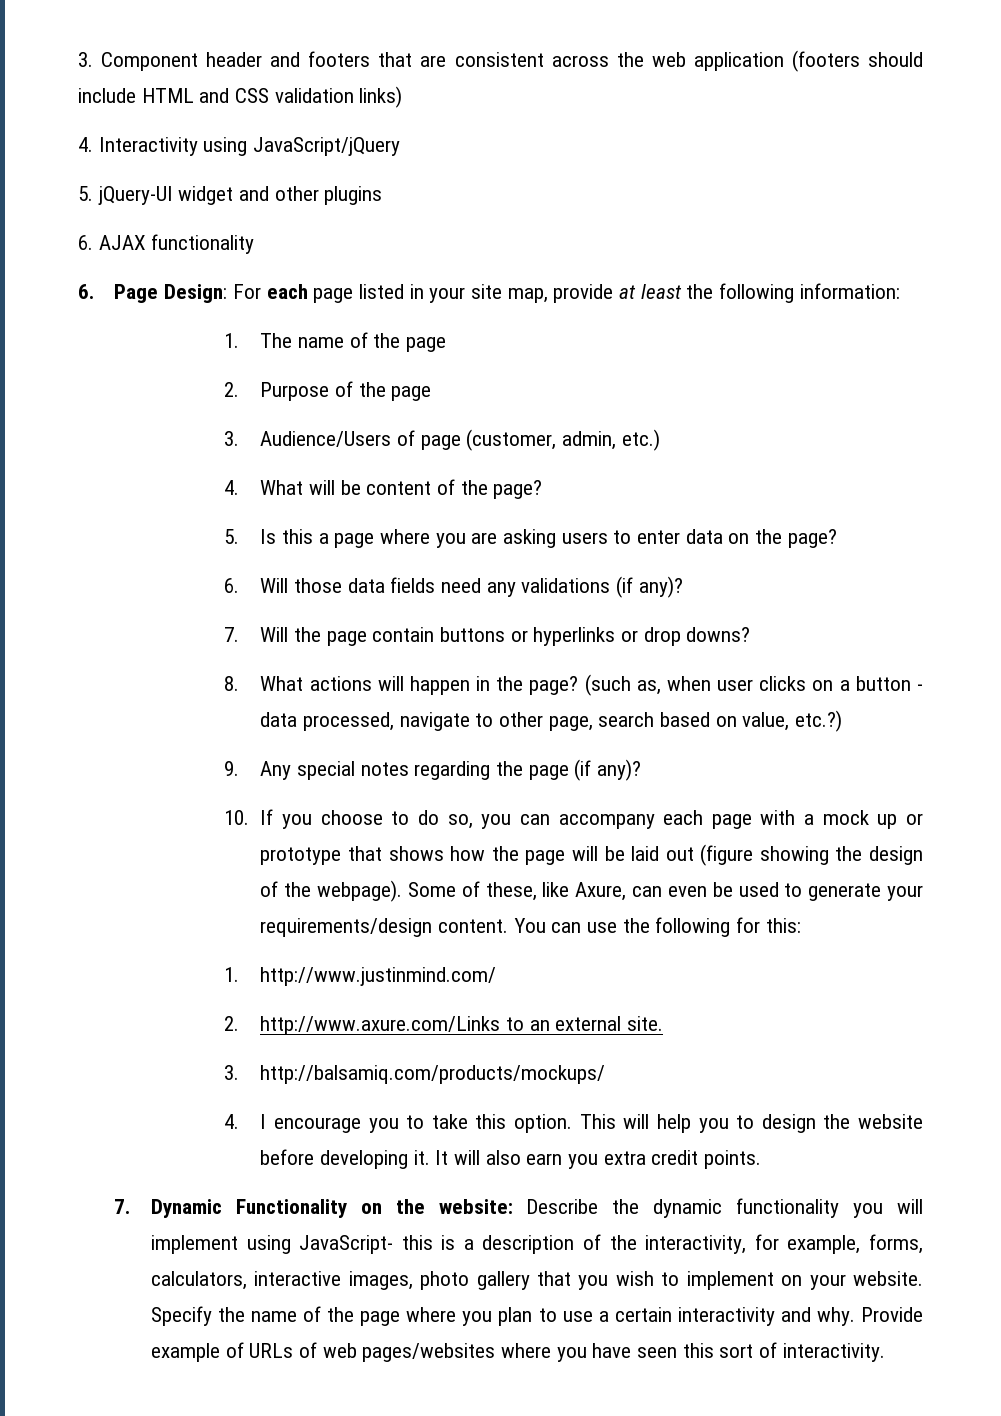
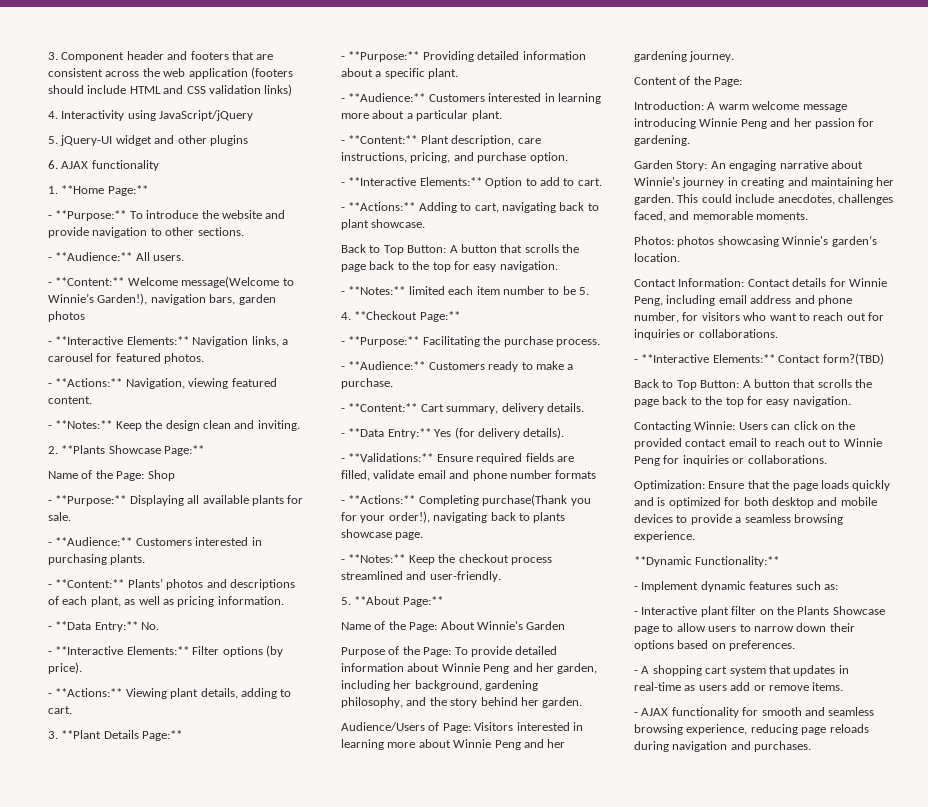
[78,283,900,303] [223,332,447,352] [223,381,432,401] [223,429,660,451] [223,479,543,499] [223,529,837,548] [223,576,683,598] [223,627,751,646] [223,674,924,696] [260,710,843,732] [223,759,642,781] [223,809,923,829] [260,844,923,866] [260,880,924,902] [260,917,801,937] [223,967,497,986] [223,1016,664,1035] [223,1065,606,1084] [223,1114,923,1133] [260,1149,762,1169] [114,1198,924,1218] [150,1234,923,1254] [150,1271,923,1290] [150,1306,923,1326] [150,1342,885,1362] 6. Page Design: For each page listed in your site map, provide at least the following information: // 1. The name of the page // 2. Purpose of the page // 3. Audience/Users of page (customer, admin, etc.) // 4. What will be content of the page? // 5. Is this a page where you are asking users to enter data on the page? // 6. Will those data fields need any validations (if any)? // 7. Will the page contain buttons or hyperlinks or drop downs? // 8. What actions will happen in the page? (such as, when user clicks on a button - data processed, navigate to other page, search based on value, etc.?) // 9. Any special notes regarding the page (if any)? // 10. If you choose to do so, you can accompany each page with a mock up or prototype that shows how the page will be laid out (figure showing the design of the webpage). Some of these, like Axure, can even be used to generate your requirements/design content. You can use the following for this: // 1. http://www.justinmind.com/ // 2. http://www.axure.com/Links to an external site. // 3. http://balsamiq.com/products/mockups/ // 4. I encourage you to take this option. This will help you to design the website before developing it. It will also earn you extra credit points. // 7. Dynamic Functionality on the website: Describe the dynamic functionality you will implement using JavaScript- this is a description of the interactivity, for example, forms, calculators, interactive images, photo gallery that you wish to implement on your website. Specify the name of the page where you plan to use a certain interactivity and why. Provide example of URLs of web pages/websites where you have seen this sort of interactivity. -> [48,185,148,196] [48,210,286,221] [48,227,244,238] [48,252,185,261] [48,276,294,288] [48,293,276,305] [48,311,85,322] [48,336,288,347] [48,353,205,364] [48,378,277,389] [48,396,92,404] [48,420,300,431] [48,445,205,456] [48,470,175,481] [48,495,304,506] [48,512,71,521] [48,537,262,546] [48,554,146,565] [48,578,295,590] [48,596,284,607] [48,621,160,632] [48,645,283,657] [48,662,82,674] [48,688,292,699] [48,706,72,714] [48,730,183,741] [341,51,586,62] [341,68,459,79] [341,93,601,104] [341,110,502,121] [341,135,541,146] [341,152,568,163] [341,177,602,188] [341,202,599,213] [341,219,426,230] [341,244,579,255] [341,261,558,272] [341,286,589,295] [341,311,460,322] [341,336,600,347] [341,361,574,372] [341,378,393,389] [341,403,584,414] [341,427,565,439] [341,453,574,464] [341,470,597,481] [341,494,591,506] [341,511,566,523] [341,529,424,540] [341,554,552,565] [341,571,501,582] [341,596,443,607] [341,621,566,632] [341,646,558,657] [341,663,598,674] [341,680,539,691] [341,697,583,708] [341,722,583,733] [341,739,566,750] [634,51,735,62] [634,76,743,87] [634,101,847,112] [634,118,875,129] [634,135,690,146] [634,160,863,171] [634,177,895,188] [634,194,893,205] [634,211,809,222] [634,235,877,247] [634,253,680,262] [634,278,887,287] [634,295,852,306] [634,312,884,323] [634,329,778,340] [634,353,884,365] [634,379,872,390] [634,396,851,407] [634,421,856,432] [634,438,882,449] [634,455,827,466] [634,480,891,491] [634,497,877,508] [634,514,843,525] [634,531,695,542] [634,556,780,567] [634,581,838,592] [634,606,885,617] [634,623,855,634] [634,640,796,651] [634,665,849,676] [634,682,844,691] [634,707,875,718] [634,724,869,735] [634,741,812,752] 1. **Home Page:** // - **Purpose:** To introduce the website and provide navigation to other sections. // - **Audience:** All users. // - **Content:** Welcome message(Welcome to Winnie’s Garden!), navigation bars, garden photos // - **Interactive Elements:** Navigation links, a carousel for featured photos. // - **Actions:** Navigation, viewing featured content. // - **Notes:** Keep the design clean and inviting. // 2. **Plants Showcase Page:** // Name of the Page: Shop // - **Purpose:** Displaying all available plants for sale. // - **Audience:** Customers interested in purchasing plants. // - **Content:** Plants’ photos and descriptions of each plant, as well as pricing information. // - **Data Entry:** No. // - **Interactive Elements:** Filter options (by price). // - **Actions:** Viewing plant details, adding to cart. // 3. **Plant Details Page:** // - **Purpose:** Providing detailed information about a specific plant. // - **Audience:** Customers interested in learning more about a particular plant. // - **Content:** Plant description, care instructions, pricing, and purchase option. // - **Interactive Elements:** Option to add to cart. // - **Actions:** Adding to cart, navigating back to plant showcase. // Back to Top Button: A button that scrolls the page back to the top for easy navigation. // - **Notes:** limited each item number to be 5. // 4. **Checkout Page:** // - **Purpose:** Facilitating the purchase process. // - **Audience:** Customers ready to make a purchase. // - **Content:** Cart summary, delivery details. // - **Data Entry:** Yes (for delivery details). // - **Validations:** Ensure required fields are filled, validate email and phone number formats // - **Actions:** Completing purchase(Thank you for your order!), navigating back to plants showcase page. // - **Notes:** Keep the checkout process streamlined and user-friendly. // 5. **About Page:** // Name of the Page: About Winnie's Garden // Purpose of the Page: To provide detailed information about Winnie Peng and her garden, including her background, gardening philosophy, and the story behind her garden. // Audience/Users of Page: Visitors interested in learning more about Winnie Peng and her gardening journey. // Content of the Page: // Introduction: A warm welcome message introducing Winnie Peng and her passion for gardening. // Garden Story: An engaging narrative about Winnie's journey in creating and maintaining her garden. This could include anecdotes, challenges faced, and memorable moments. // Photos: photos showcasing Winnie's garden’s location. // Contact Information: Contact details for Winnie Peng, including email address and phone number, for visitors who want to reach out for inquiries or collaborations. // - **Interactive Elements:** Contact form?(TBD) // Back to Top Button: A button that scrolls the page back to the top for easy navigation. // Contacting Winnie: Users can click on the provided contact email to reach out to Winnie Peng for inquiries or collaborations. // Optimization: Ensure that the page loads quickly and is optimized for both desktop and mobile devices to provide a seamless browsing experience. // **Dynamic Functionality:** // - Implement dynamic features such as: // - Interactive plant filter on the Plants Showcase page to allow users to narrow down their options based on preferences. // - A shopping cart system that updates in real-time as users add or remove items. // - AJAX functionality for smooth and seamless browsing experience, reducing page reloads during navigation and purchases.

